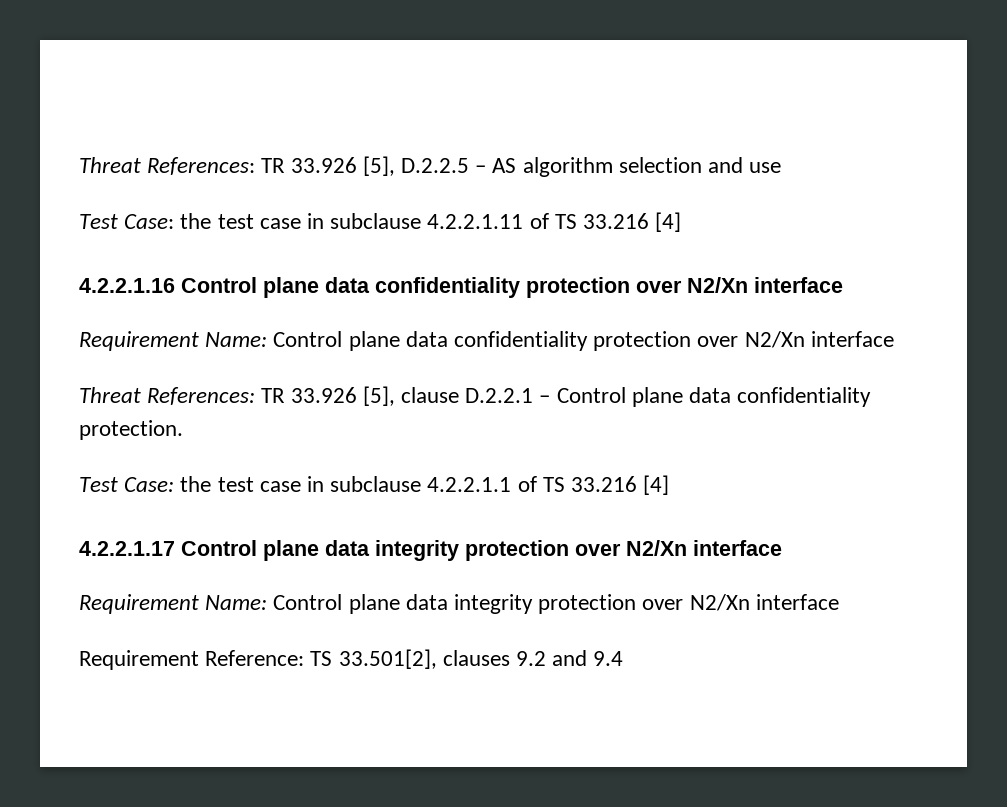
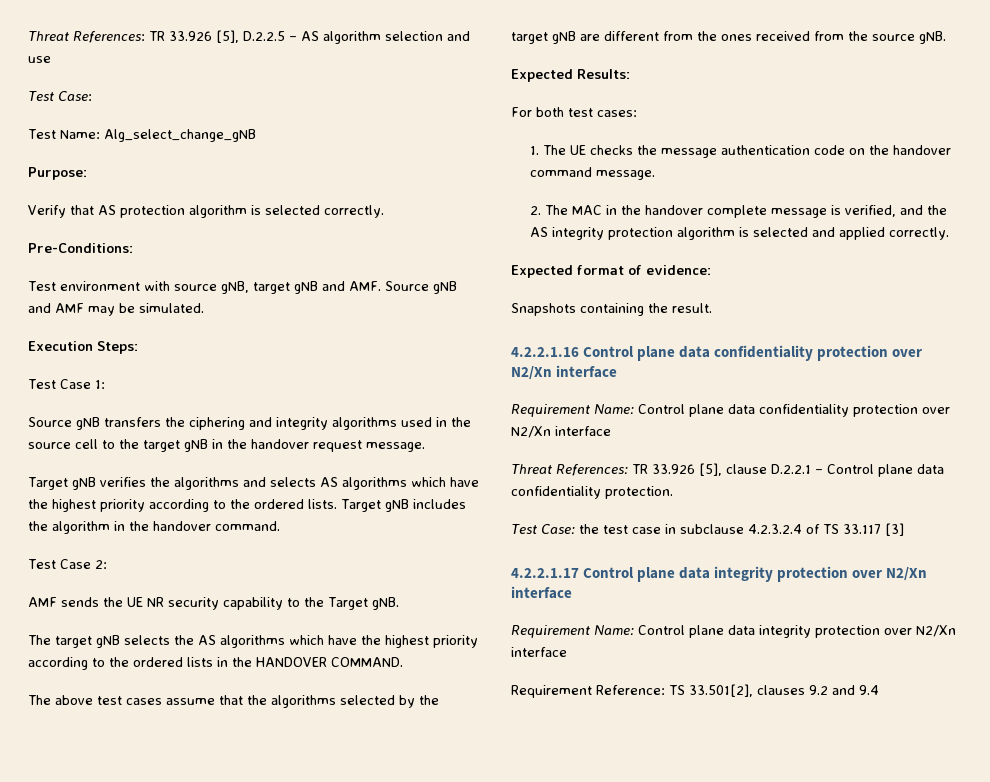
[180,212,682,232] the test case in subclause 4.2.2.1.11 of TS 33.216 [4] -> [28,129,256,142] [28,167,87,180] [28,205,384,218] [28,243,133,253] [28,281,457,294] [28,303,204,316] [28,341,138,354] [28,379,105,389] [28,417,471,430] [28,439,425,452] [28,477,479,490] [28,499,466,512] [28,521,280,534] [28,559,107,569] [28,597,399,610] [28,635,478,648] [28,657,403,670] [28,695,439,708] [511,31,946,44] [511,69,630,82] [511,107,637,117] [529,145,951,158] [529,167,655,180] [529,205,947,218] [529,227,949,240] [511,265,711,278] [511,303,712,316] // Test Name: Alg_select_change_gNB // Purpose: // Verify that AS protection algorithm is selected correctly. // Pre-Conditions: // Test environment with source gNB, target gNB and AMF. Source gNB and AMF may be simulated. // Execution Steps: // Test Case 1: // Source gNB transfers the ciphering and integrity algorithms used in the source cell to the target gNB in the handover request message. // Target gNB verifies the algorithms and selects AS algorithms which have the highest priority according to the ordered lists. Target gNB includes the algorithm in the handover command. // Test Case 2: // AMF sends the UE NR security capability to the Target gNB. // The target gNB selects the AS algorithms which have the highest priority according to the ordered lists in the HANDOVER COMMAND. // The above test cases assume that the algorithms selected by the target gNB are different from the ones received from the source gNB. // Expected Results: // For both test cases: // 1. The UE checks the message authentication code on the handover command message. // 2. The MAC in the handover complete message is verified, and the AS integrity protection algorithm is selected and applied correctly. // Expected format of evidence: // Snapshots containing the result.
[427,475,670,495] 4.2.2.1.1 of TS 33.216 [4] -> [747,523,904,536] 4.2.3.2.4 of TS 33.117 [3]

